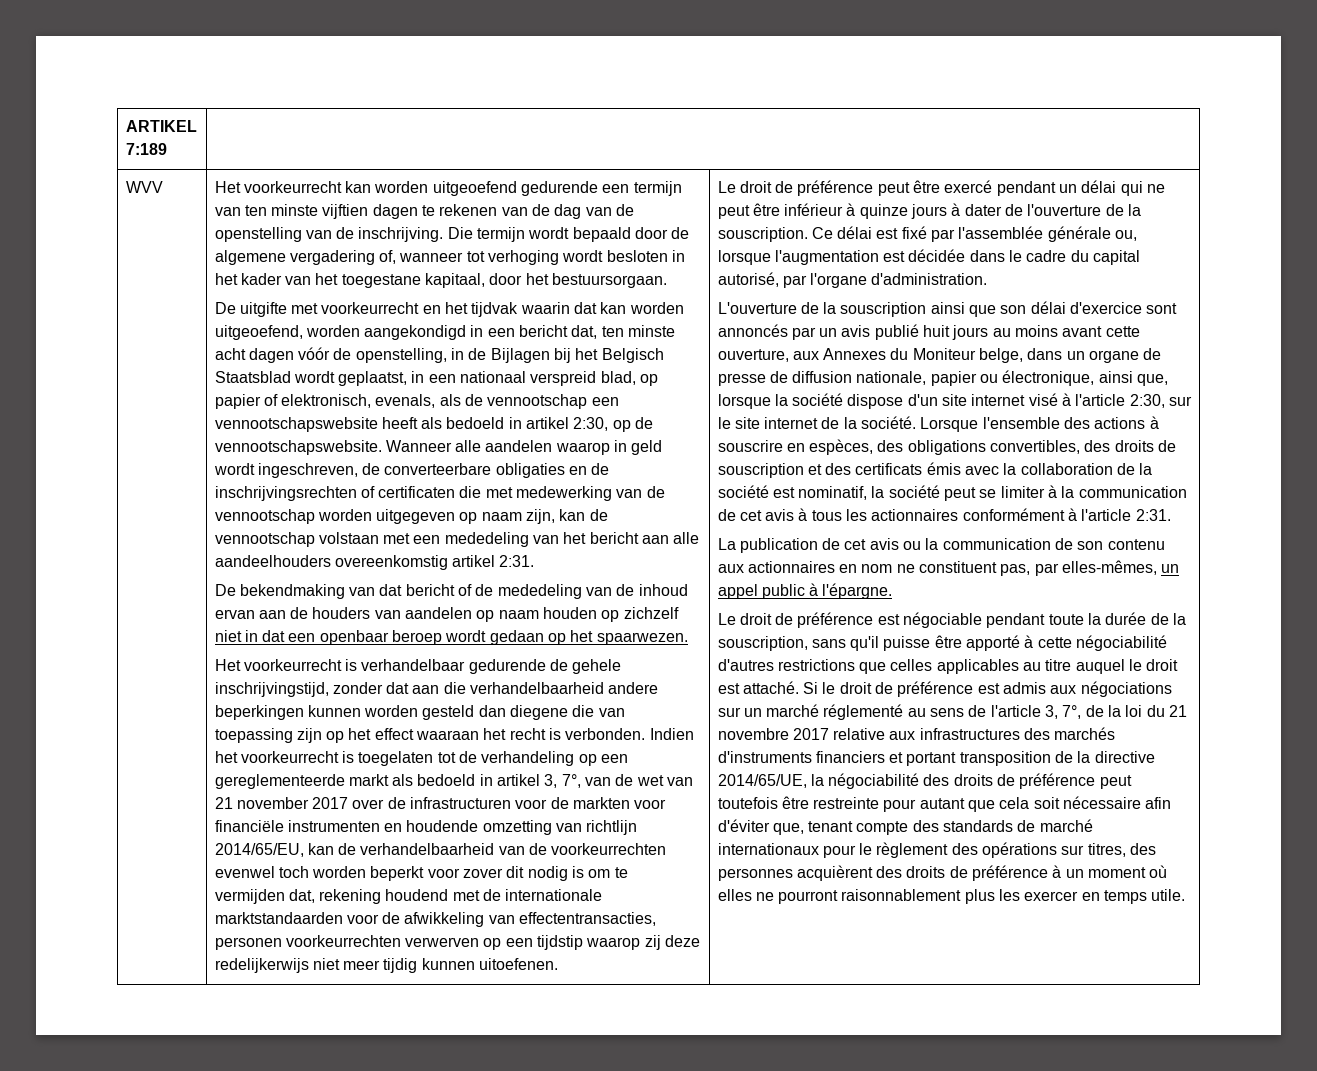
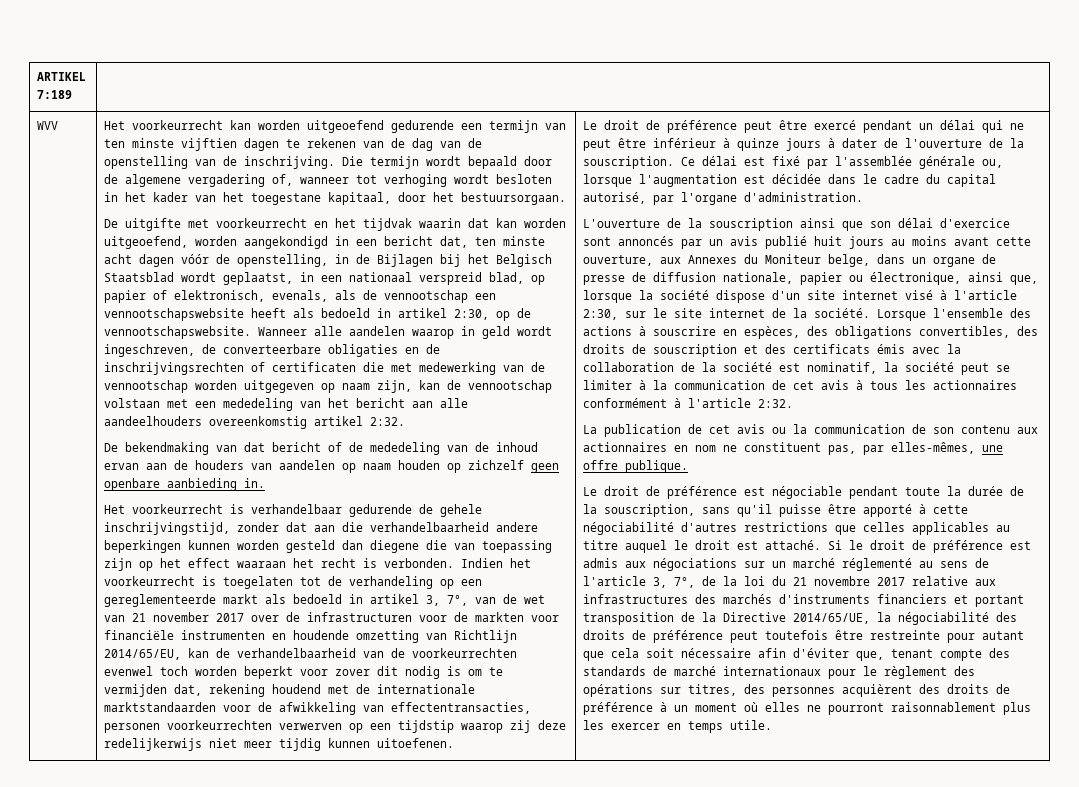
[499,555,535,567] 2:31. -> [370,417,406,426] 2:32.
[214,630,688,645] niet in dat een openbaar beroep wordt gedaan op het spaarwezen. -> [531,463,560,473] [104,478,266,491] geen openbare aanbieding in.
[586,820,638,835] richtlijn -> [454,630,518,643] Richtlijn
[1135,509,1171,521] 2:31. -> [758,399,794,408] 2:32.
[1161,564,1180,573] [717,583,893,599] un appel public à l'épargne. -> [982,445,1004,452] [583,460,689,473] une offre publique.
[1094,751,1155,763] directive -> [723,612,787,622] Directive

